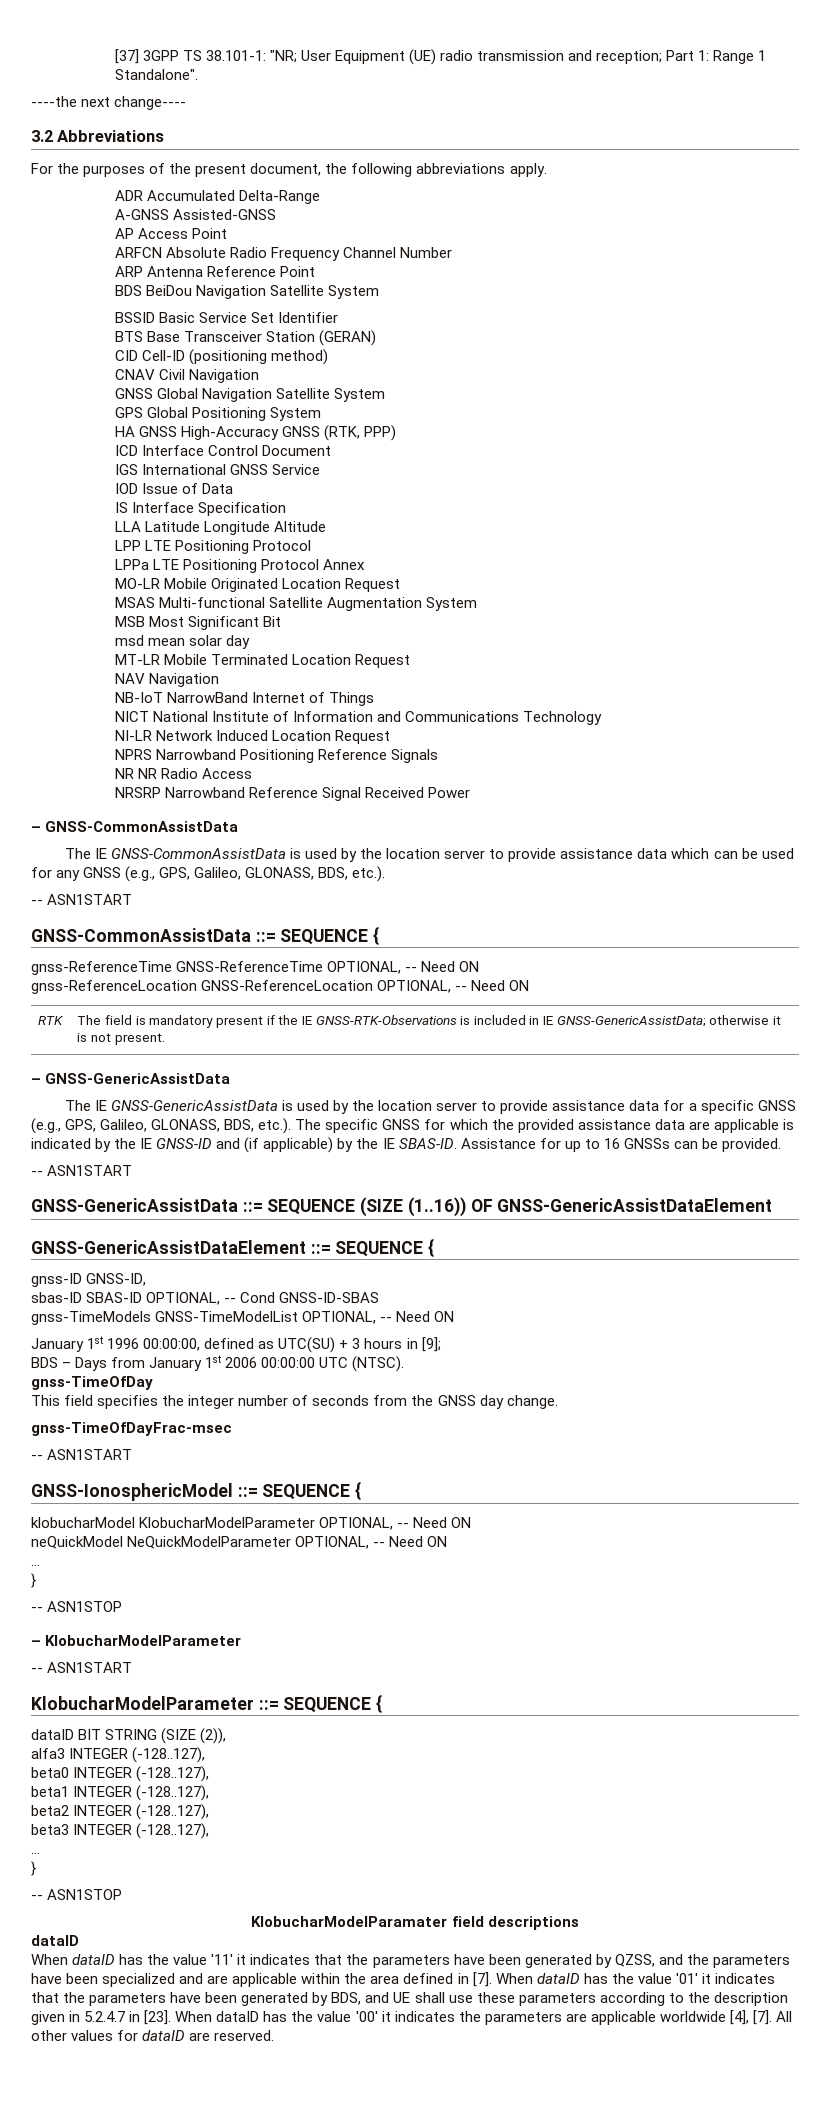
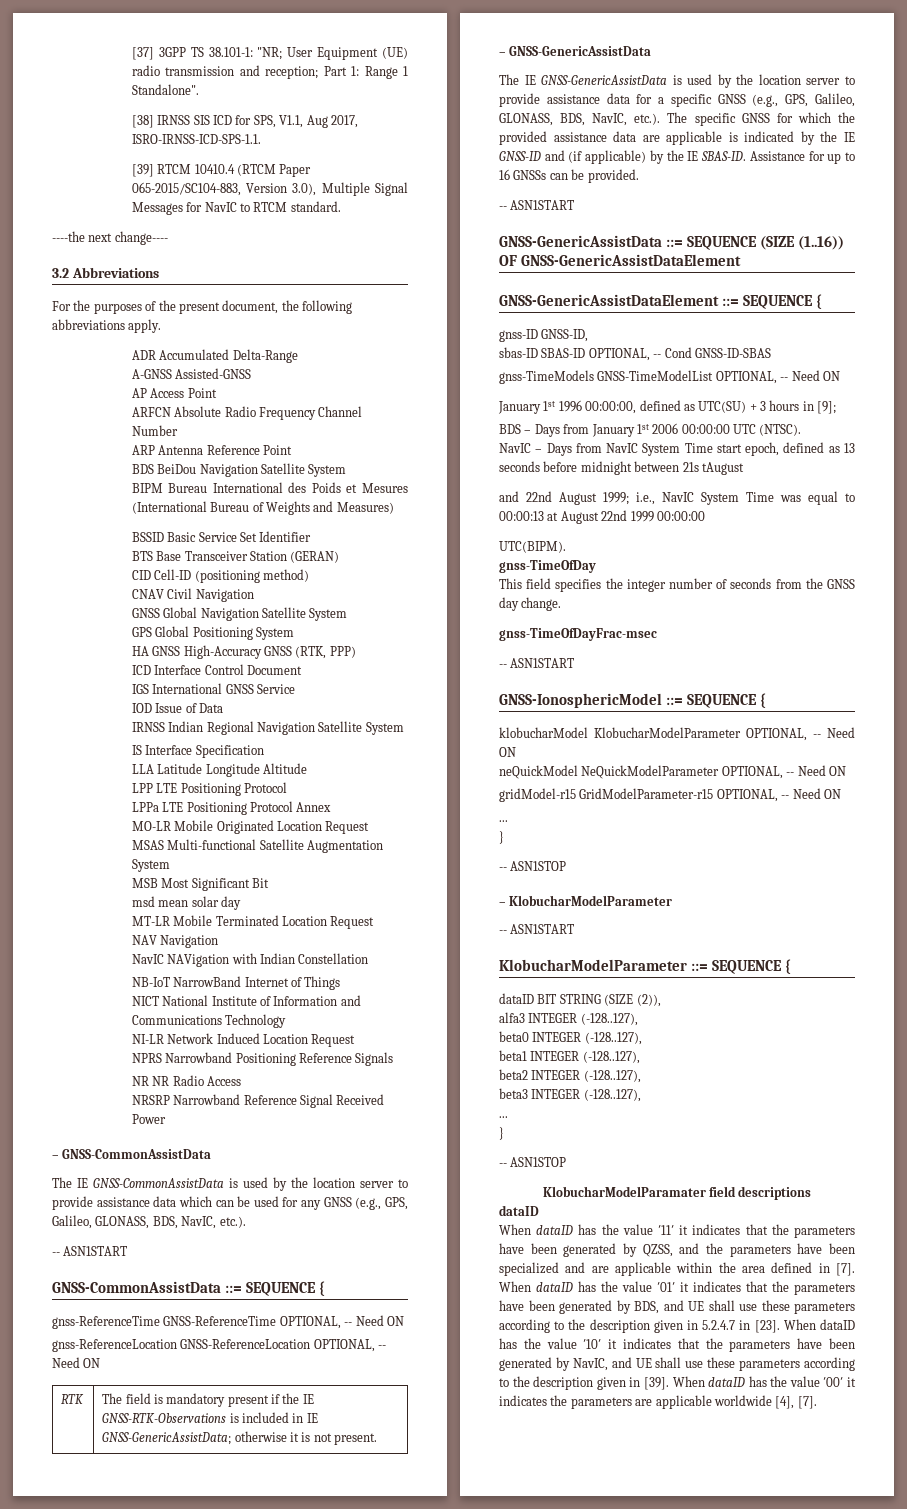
(198, 74) none -> [131,115,358,128] [131,134,261,144] [131,164,312,177] [131,182,408,196] [131,201,341,215] // [38] IRNSS SIS ICD for SPS, V1.1, Aug 2017, ISRO-IRNSS-ICD-SPS-1.1. // [39] RTCM 10410.4 (RTCM Paper 065-2015/SC104-883, Version 3.0), Multiple Signal Messages for NavIC to RTCM standard.
(379, 292) none -> [131,482,409,493] [131,501,394,515] // BIPM Bureau International des Poids et Mesures (International Bureau of Weights and Measures)
(233, 488) none -> [131,721,404,735] // IRNSS Indian Regional Navigation Satellite System
(219, 680) none -> [131,953,369,967] // NavIC NAVigation with Indian Constellation
(349, 873) none -> [181,1216,217,1229] NavIC,
(255, 1125) none -> [592,113,628,126] NavIC,
(405, 1364) none -> [499,442,855,456] [499,461,744,475] [499,491,855,505] [499,510,705,524] [499,541,566,553] // NavIC – Days from NavIC System Time start epoch, defined as 13 seconds before midnight between 21s tAugust // and 22nd August 1999; i.e., NavIC System Time was equal to 00:00:13 at August 22nd 1999 00:00:00 // UTC(BIPM).
(448, 1541) none -> [499,788,841,802] // gridModel-r15 GridModelParameter-r15 OPTIONAL, -- Need ON
(352, 2016) none -> [583,1338,855,1352] [499,1357,855,1371] [499,1376,820,1390] ′10′ it indicates that the parameters have been generated by NavIC, and UE shall use these parameters according to the description given in [39]. When dataID has the value
[775,2011,792,2022] [31,2030,275,2041] All other values for dataID are reserved. -> (817, 1402) none

